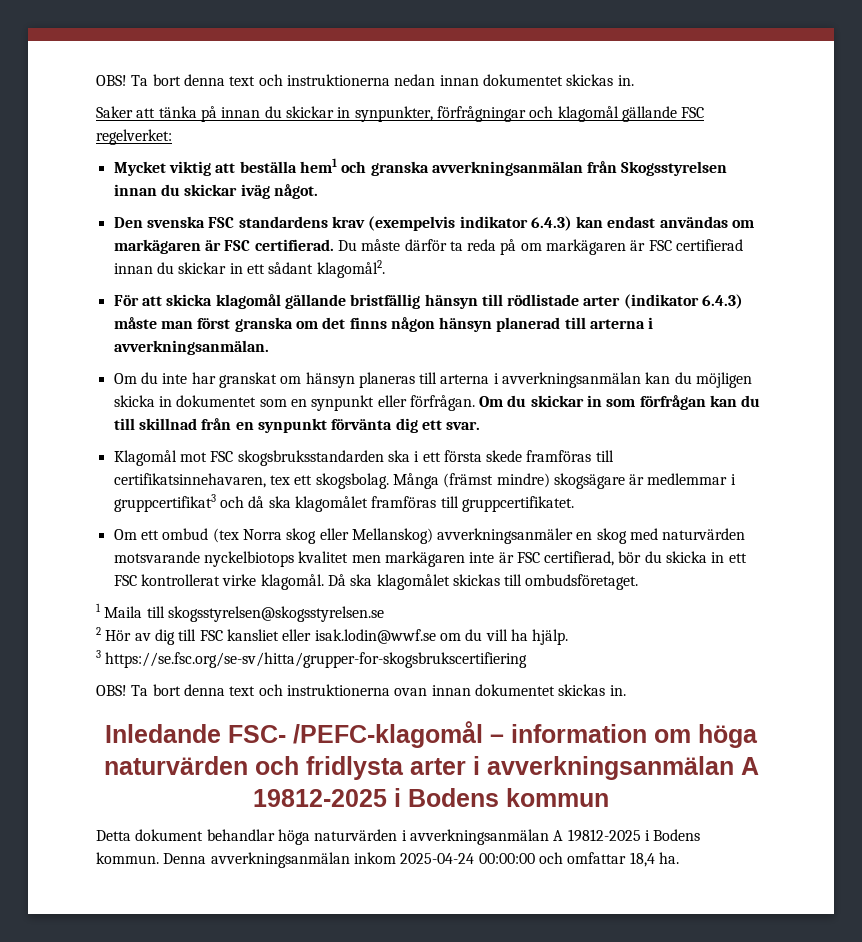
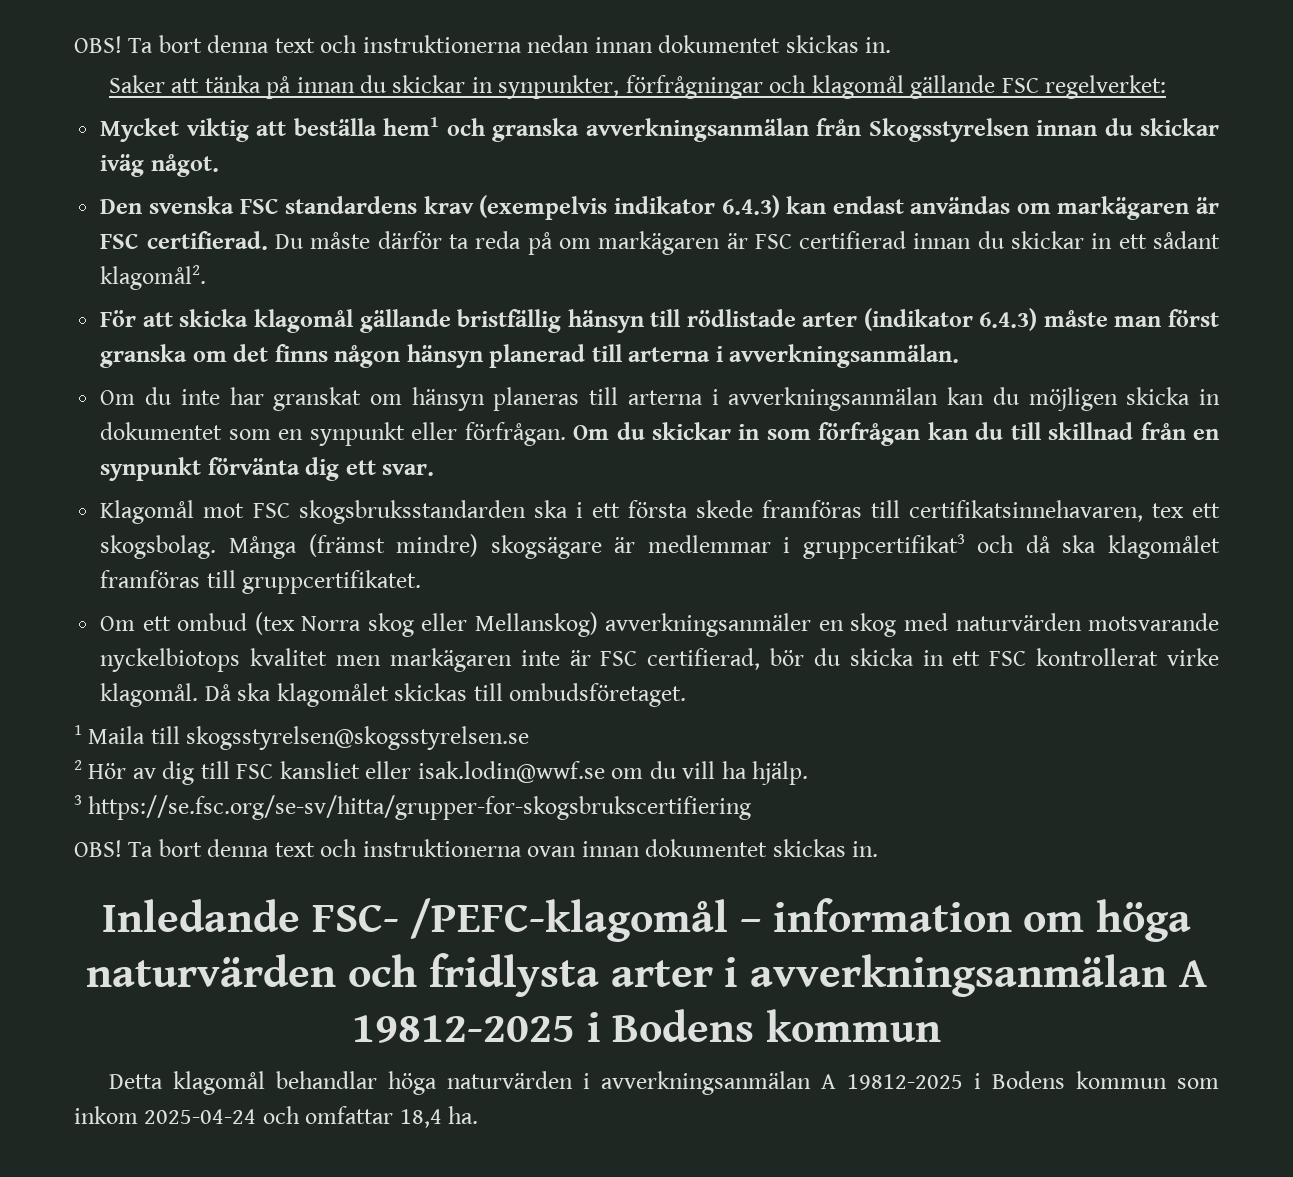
[135,829,204,841] dokument -> [172,1071,265,1095] klagomål
[96,852,350,868] kommun. Denna avverkningsanmälan -> [1075,1071,1220,1089] kommun som
[478,853,535,864] 00:00:00 -> (257, 1116) none

